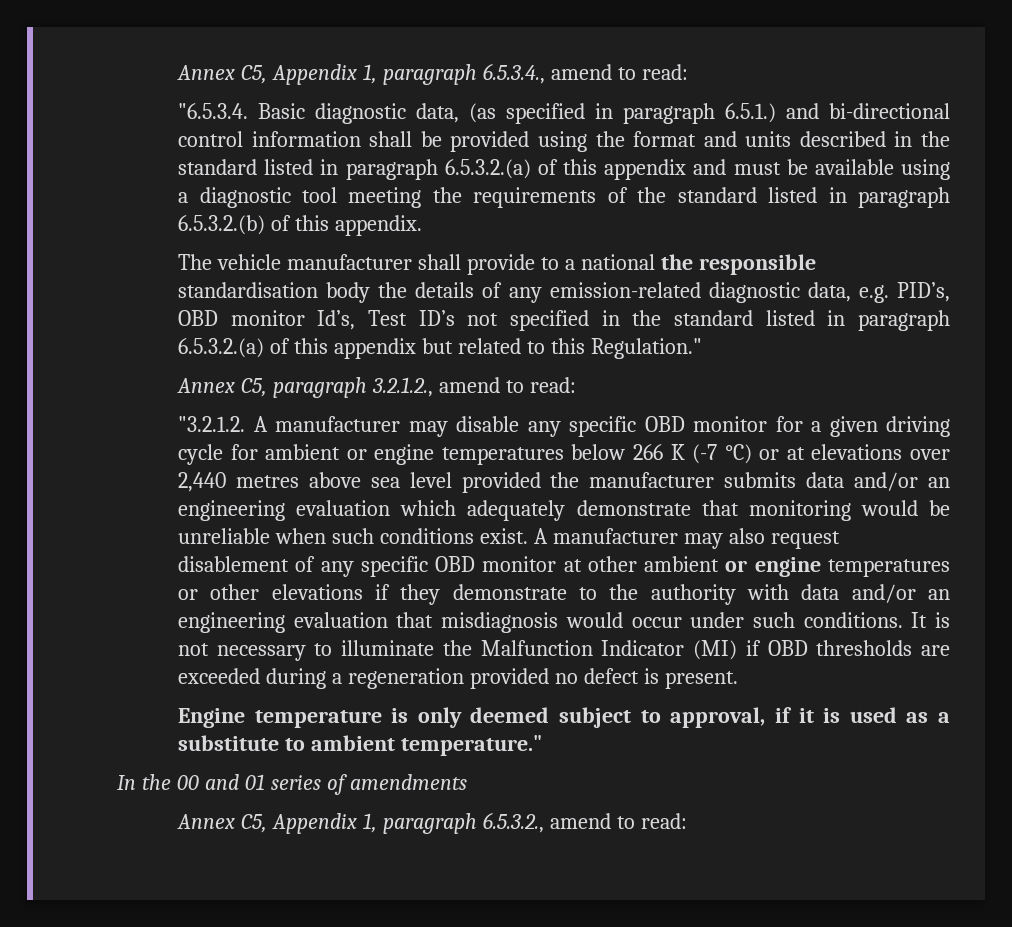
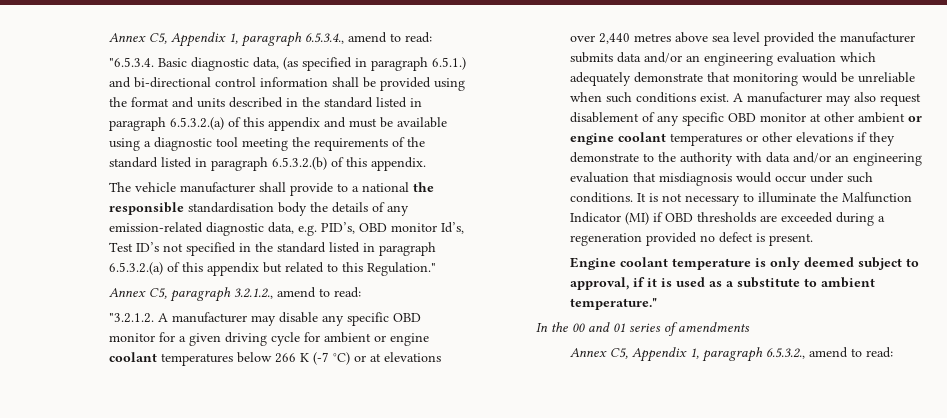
(435, 454) none -> [108,352,157,362] coolant
(821, 567) none -> [617,132,666,142] coolant
(246, 718) none -> [619,257,668,267] coolant

